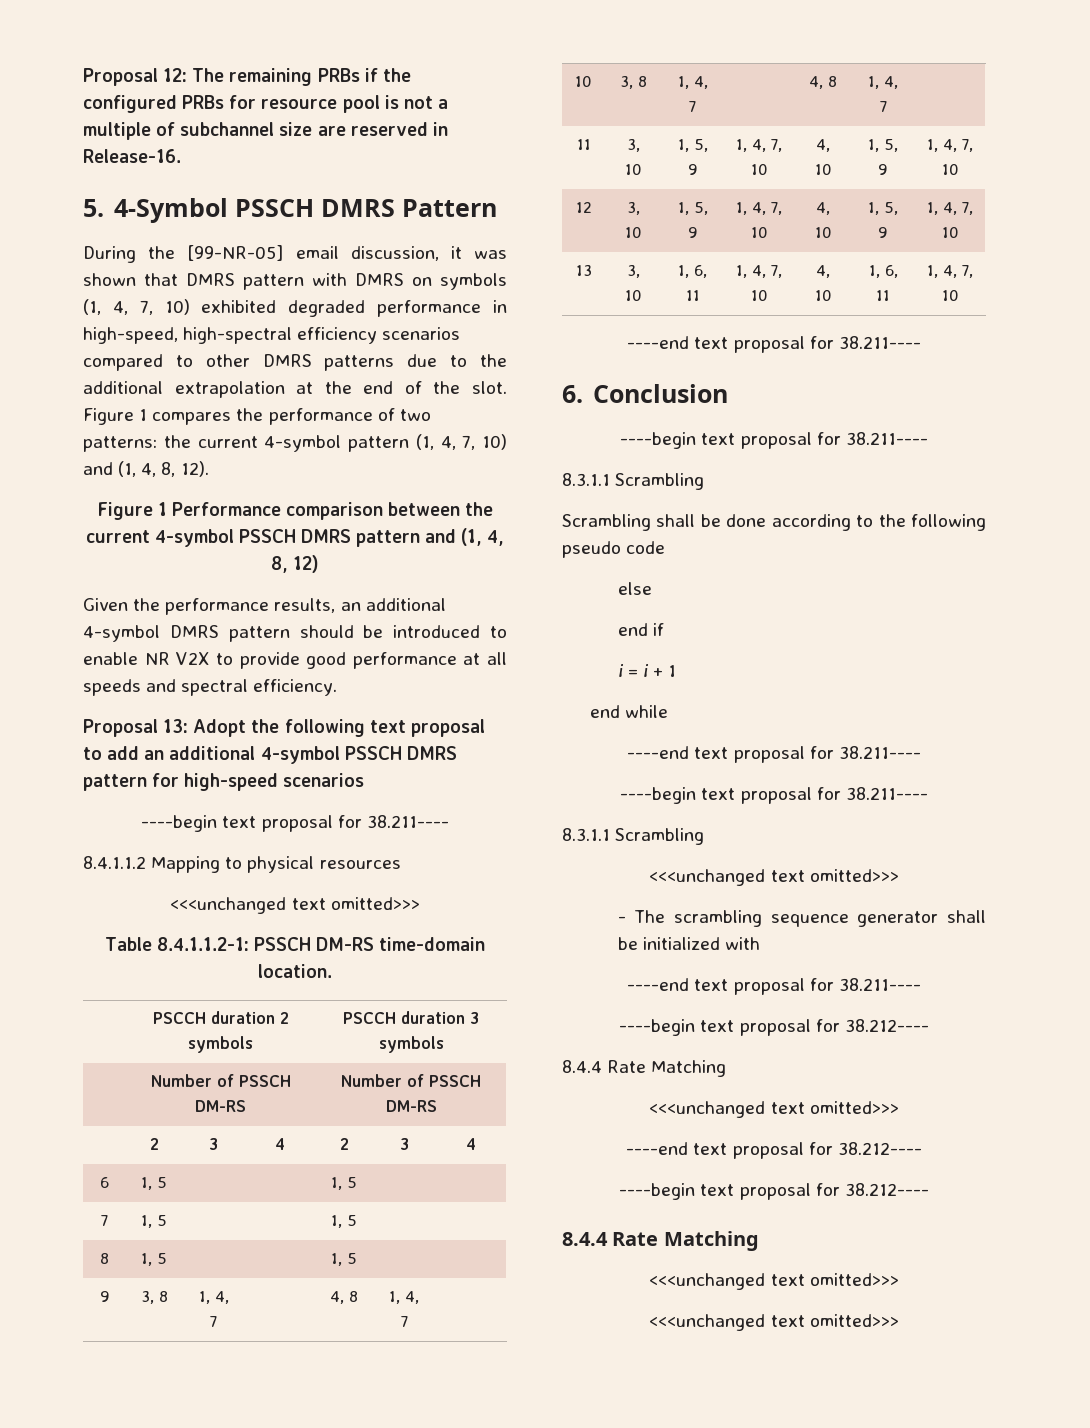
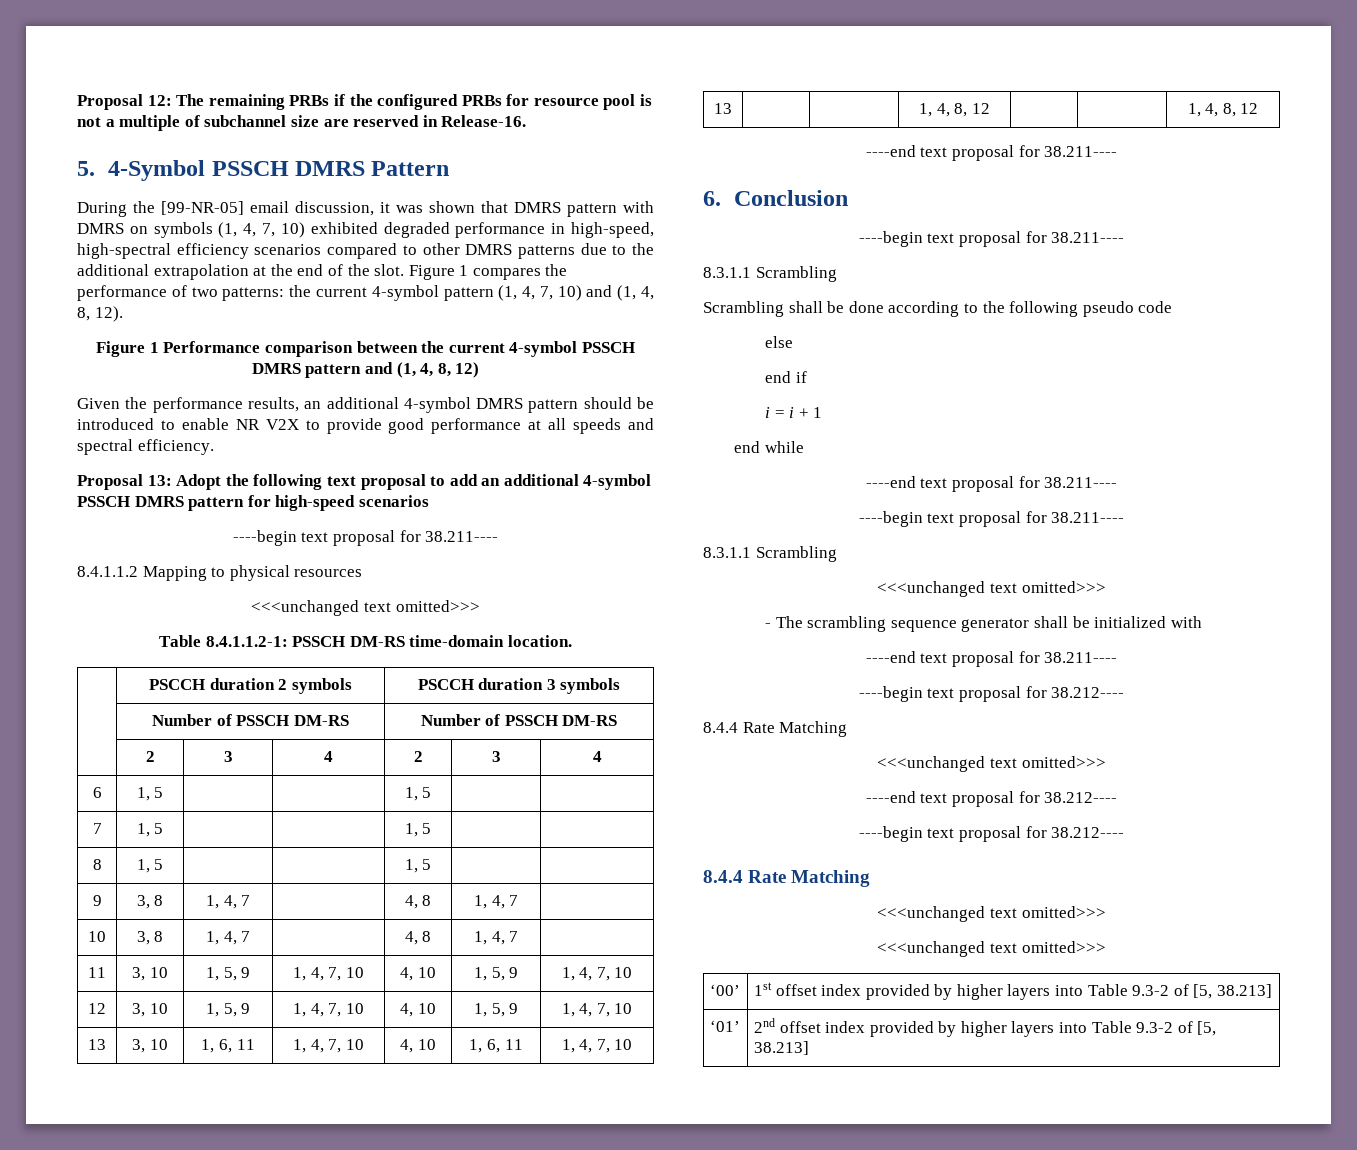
(959, 295) none -> [714,103,732,114] [919,103,990,117] [1187,103,1259,117] // 13 | | | 1, 4, 8, 12 | | | 1, 4, 8, 12
(899, 1320) none -> [709,984,740,996] [753,982,1272,1000] [709,1020,740,1032] [753,1018,1217,1037] [753,1041,809,1055] // ‘00’ | 1st offset index provided by higher layers into Table 9.3-2 of [5, 38.213] // ‘01’ | 2nd offset index provided by higher layers into Table 9.3-2 of [5, 38.213]

